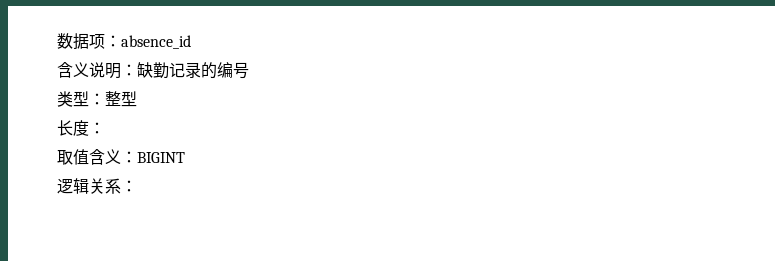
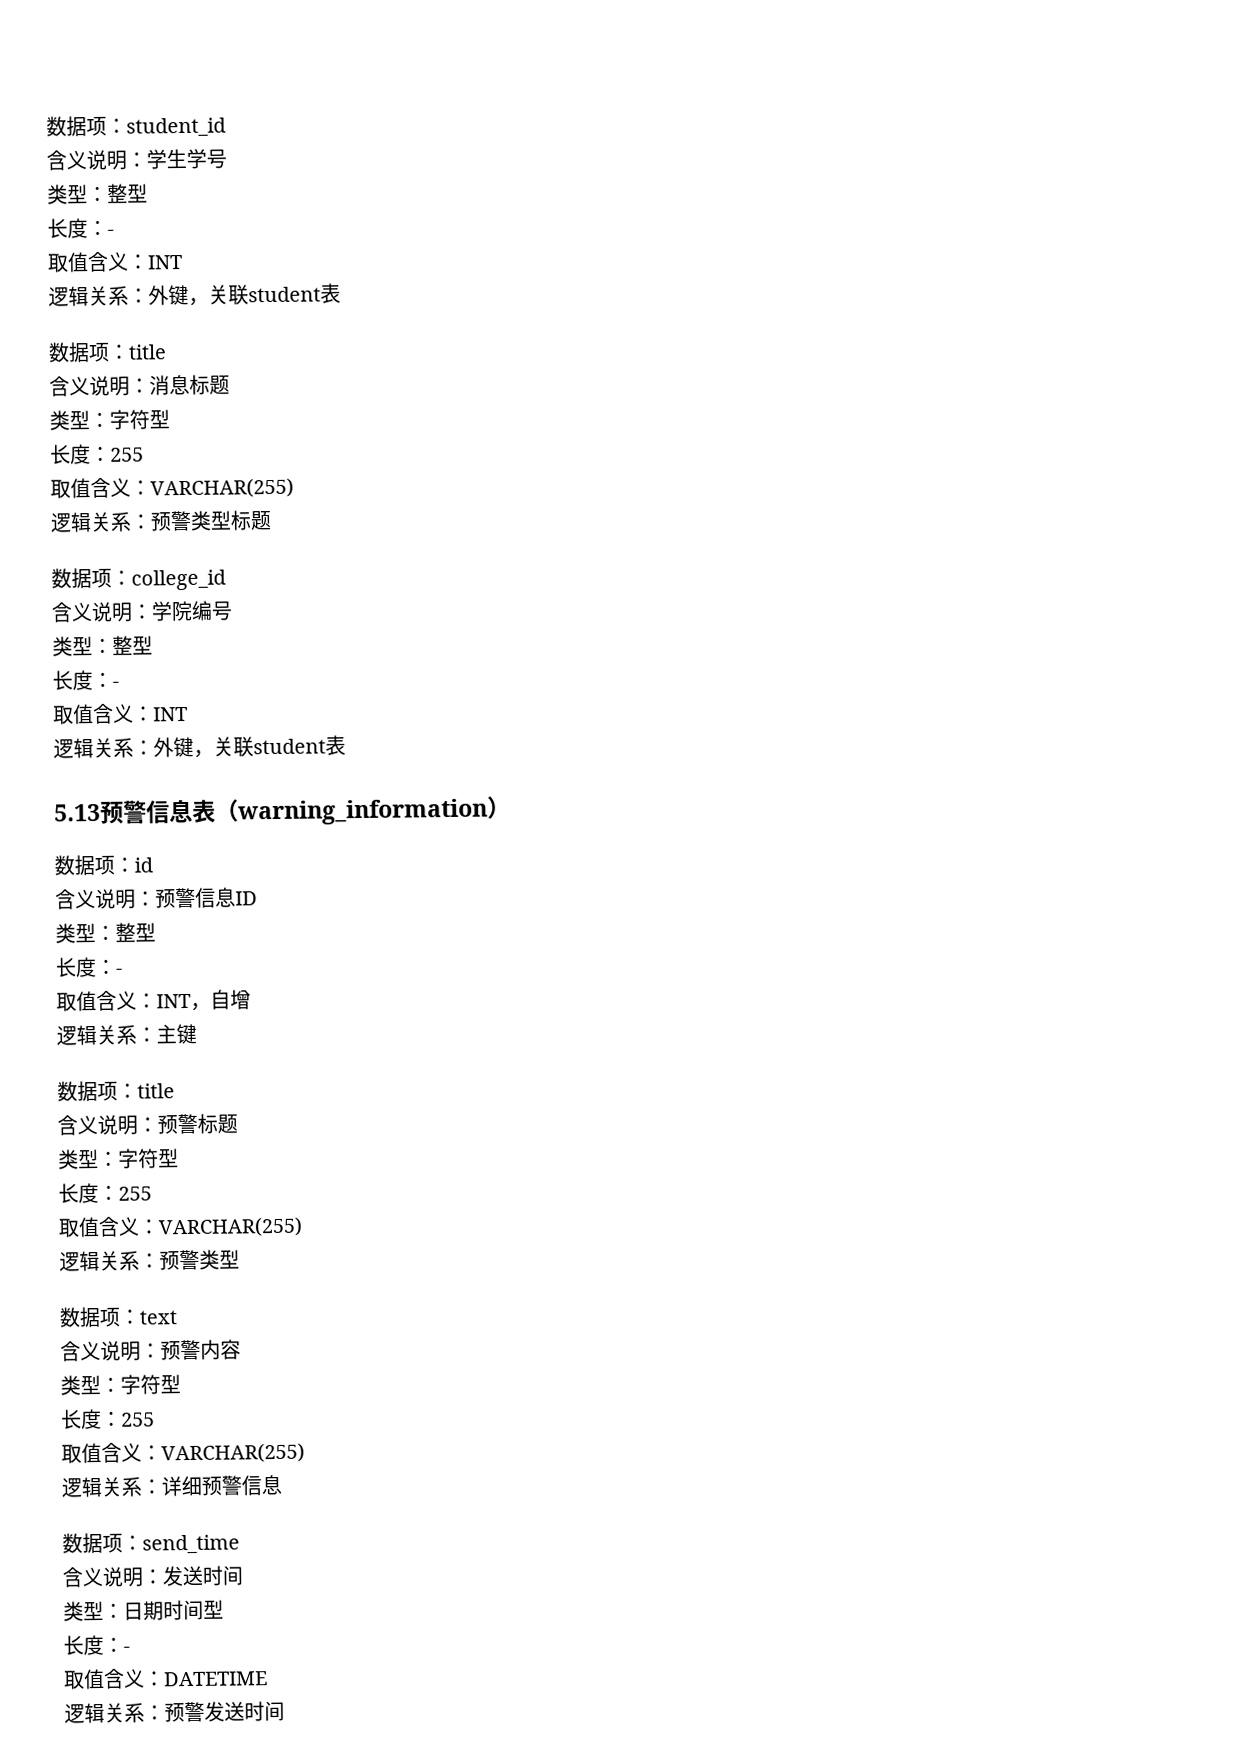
[57,33,191,50] [57,62,217,79] 数据项：absence_id // 含义说明：缺勤记录的 -> [46,116,226,138] [46,148,227,171] [47,183,148,205] [47,218,114,239] [47,251,183,273] [48,283,341,307] [48,342,167,363] [49,374,230,397] [49,409,170,431] [50,444,144,465] [50,477,294,499] [50,510,272,533] [51,568,226,591] [51,600,193,623] 数据项：student_id // 含义说明：学生学号 // 类型：整型 // 长度：- // 取值含义：INT // 逻辑关系：外键，关联student表 // 数据项：title // 含义说明：消息标题 // 类型：字符型 // 长度：255 // 取值含义：VARCHAR(255) // 逻辑关系：预警类型标题 // 数据项：college_id // 含义说明：学院
[57,149,185,165] [57,178,137,194] // 取值含义：BIGINT // 逻辑关系： -> [112,681,119,688] [52,703,188,725] [53,735,346,759] [54,796,511,826] [54,855,153,876] [55,887,258,910] [55,922,156,944] [55,957,123,978] [56,989,251,1012] [56,1023,197,1046] [57,1081,175,1102] [57,1113,238,1136] [58,1148,179,1170] [58,1183,152,1204] [58,1216,303,1238] [59,1249,240,1272] [59,1307,178,1328] [60,1339,241,1362] [60,1374,181,1396] [60,1408,155,1430] [61,1442,305,1464] [61,1474,282,1498] [62,1532,240,1555] [62,1565,243,1588] [63,1599,224,1622] [63,1634,130,1656] [63,1668,268,1690] [64,1700,285,1724] - // 取值含义：INT // 逻辑关系：外键，关联student表 // 5.13预警信息表（warning_information） // 数据项：id // 含义说明：预警信息ID // 类型：整型 // 长度：- // 取值含义：INT，自增 // 逻辑关系：主键 // 数据项：title // 含义说明：预警标题 // 类型：字符型 // 长度：255 // 取值含义：VARCHAR(255) // 逻辑关系：预警类型 // 数据项：text // 含义说明：预警内容 // 类型：字符型 // 长度：255 // 取值含义：VARCHAR(255) // 逻辑关系：详细预警信息 // 数据项：send_time // 含义说明：发送时间 // 类型：日期时间型 // 长度：- // 取值含义：DATETIME // 逻辑关系：预警发送时间

